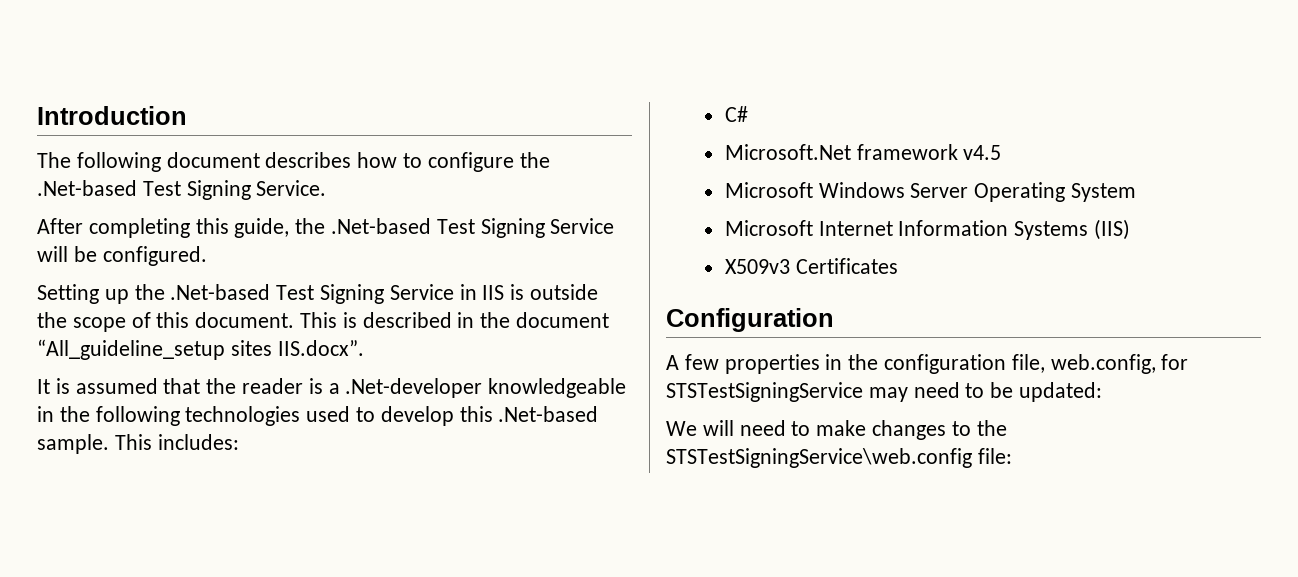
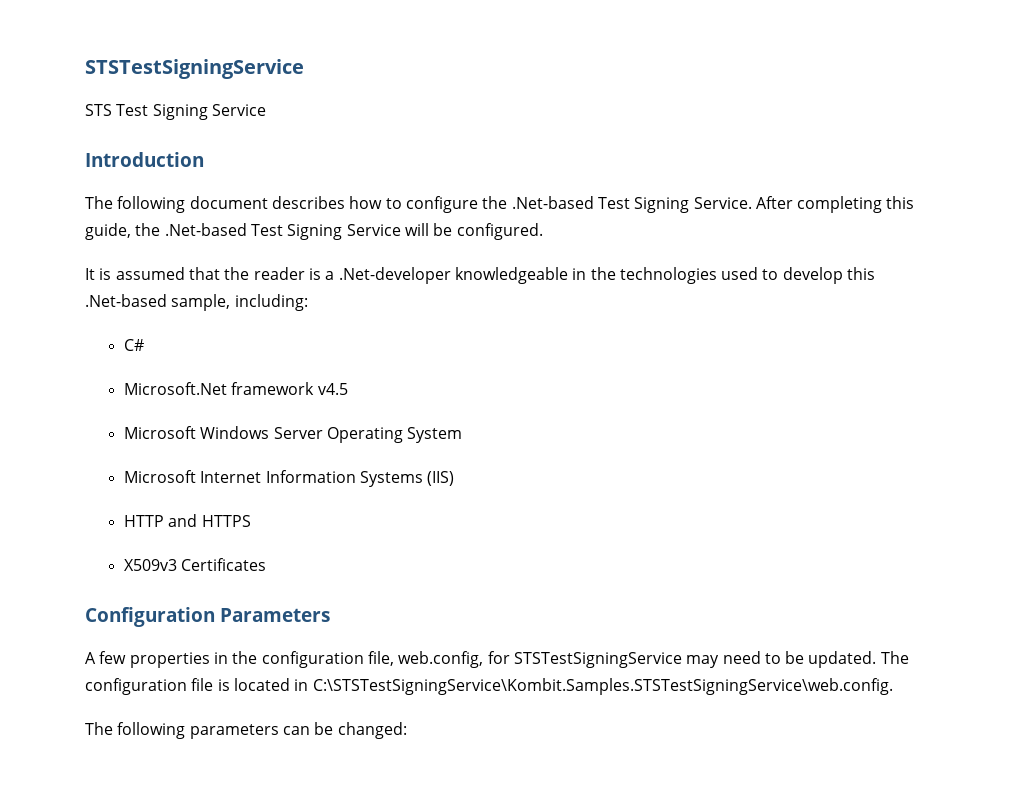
(37, 115) none -> [85,59,304,79] [85,104,266,120] STSTestSigningService // STS Test Signing Service //
(327, 188) // -> (752, 203) none
[37,284,599,304] [37,312,610,332] [37,339,364,360] // Setting up the .Net-based Test Signing Service in IIS is outside the scope of this document. This is described in the document “All_guideline_setup sites IIS.docx”. -> (543, 231) none
[95,406,180,426] following -> (616, 273) none
[37,434,239,454] sample. This includes: -> [171,294,308,311] sample, including:
(1131, 229) none -> [123,514,251,527] // HTTP and HTTPS
(834, 320) none -> [220,608,330,622] Parameters
[1019,382,1103,402] [666,420,1007,440] [666,448,1012,468] updated: // We will need to make changes to the STSTestSigningService\web.config file: -> [808,651,909,668] [85,678,893,695] [85,722,407,739] updated. The configuration file is located in C:\STSTestSigningService\Kombit.Samples.STSTestSigningService\web.config. // The following parameters can be changed:

